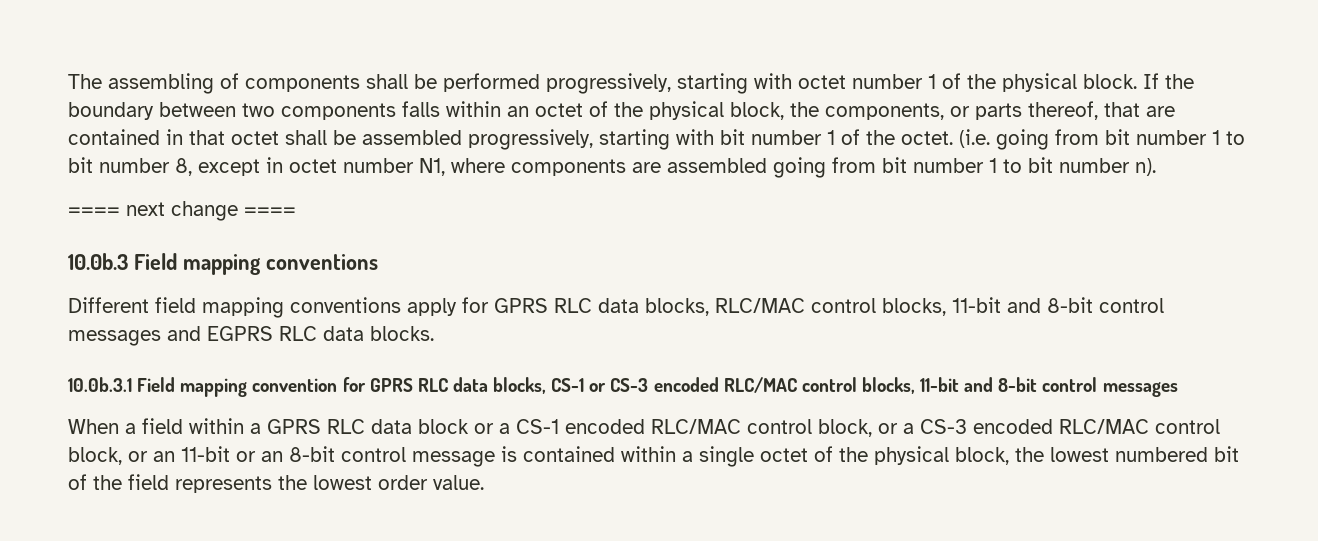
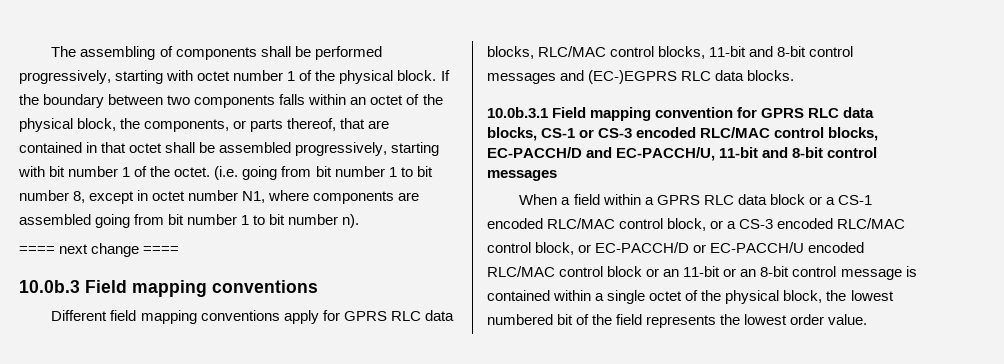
[207,326,273,341] EGPRS -> [588,70,678,84] (EC-)EGPRS
(915, 385) none -> [487,147,716,161] EC-PACCH/D and EC-PACCH/U,
(148, 456) none -> [595,242,865,253] [487,266,660,277] EC-PACCH/D or EC-PACCH/U encoded RLC/MAC control block or

